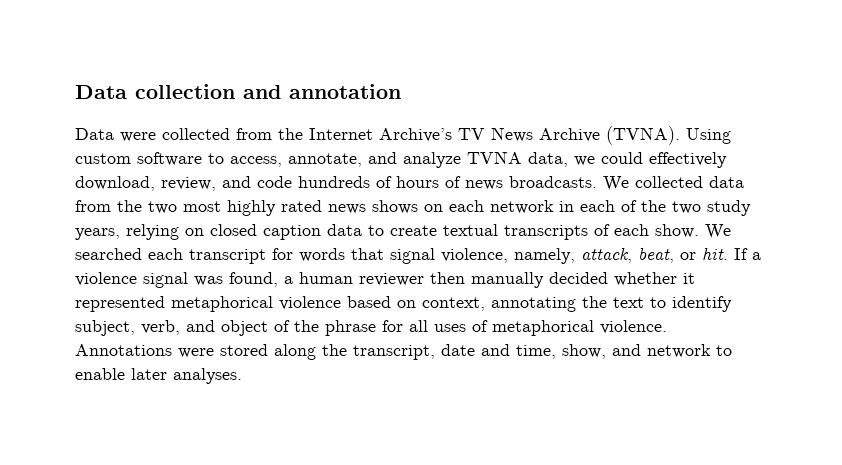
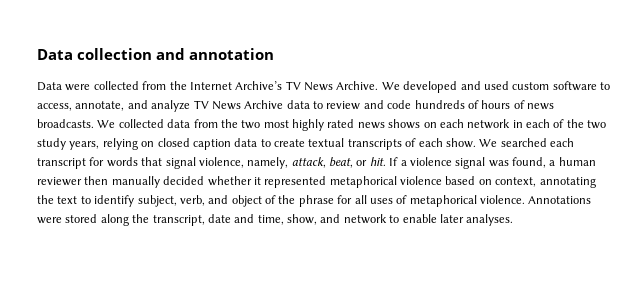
[539,126,731,145] Archive (TVNA). Using -> [336,81,509,93] Archive. We developed and used
[467,151,727,168] [75,176,216,191] TVNA data, we could effectively download, review, -> [193,100,361,110] TV News Archive data to review

